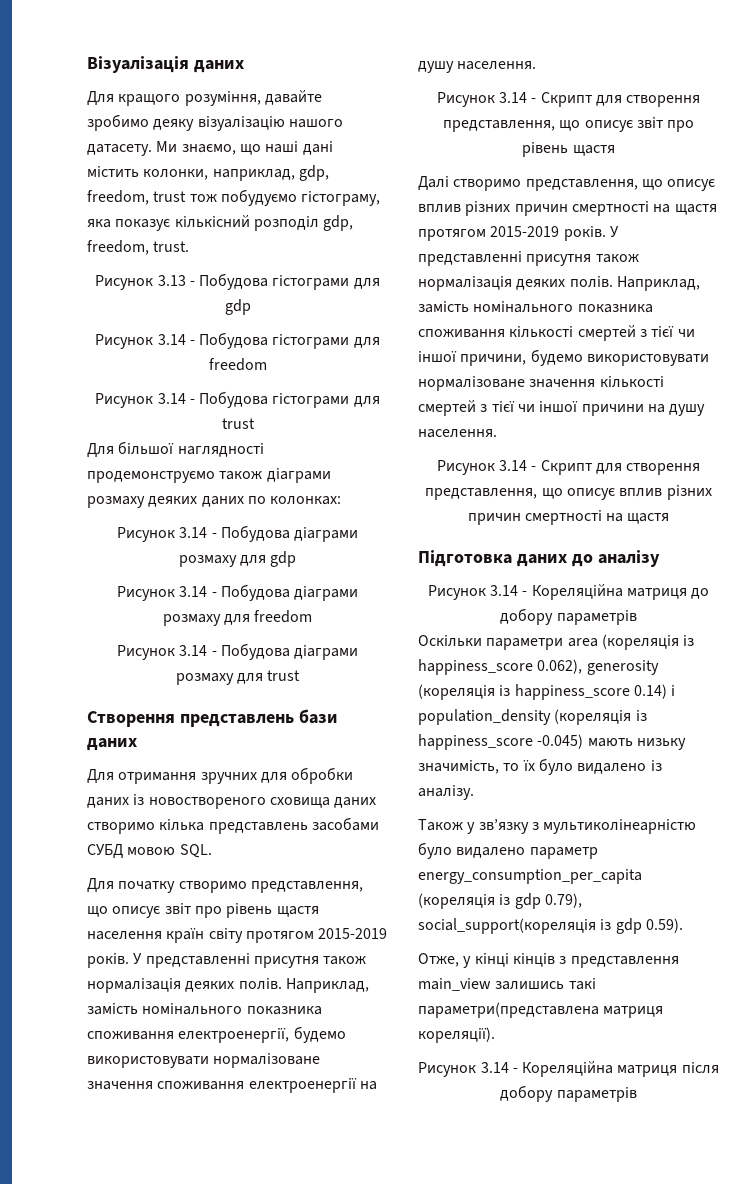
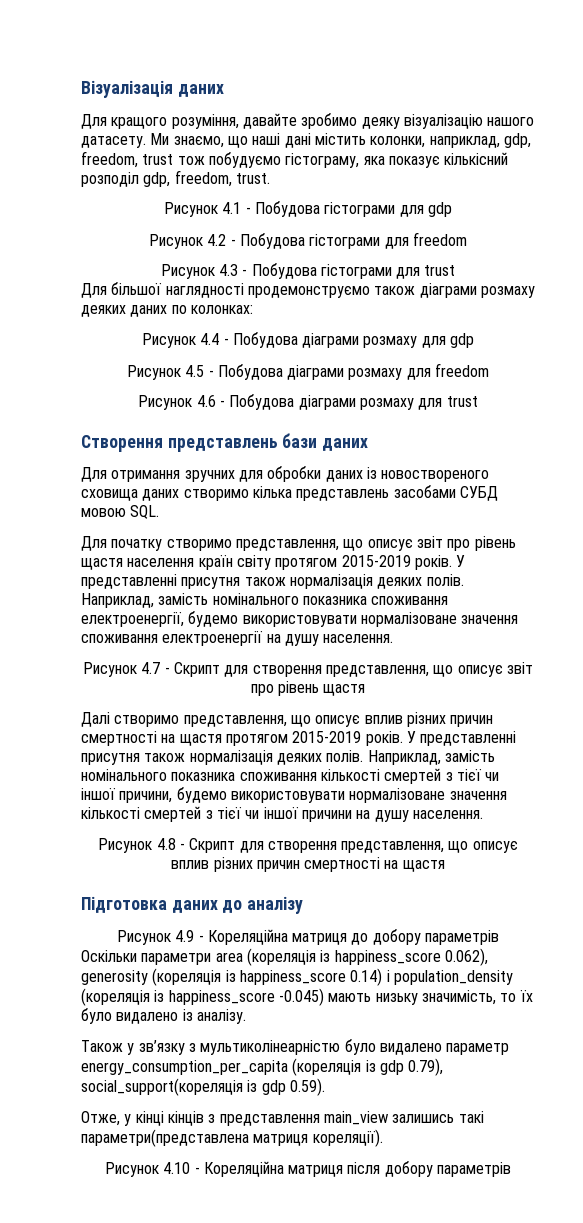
[157,275,186,286] 3.13 -> [222,202,242,214] 4.1
[157,334,186,345] 3.14 -> [207,234,227,246] 4.2
[157,393,186,404] 3.14 -> [218,264,238,276] 4.3
[179,527,208,538] 3.14 -> [200,333,220,345] 4.4
[179,586,208,597] 3.14 -> [185,365,205,377] 4.5
[179,645,208,656] 3.14 -> [196,395,216,407] 4.6
[499,92,528,103] 3.14 -> [141,662,161,674] 4.7
[499,460,528,471] 3.14 -> [156,838,176,850] 4.8
[490,585,519,596] 3.14 -> [175,930,195,942] 4.9
[480,1062,509,1073] 3.14 -> [163,1162,191,1174] 4.10

